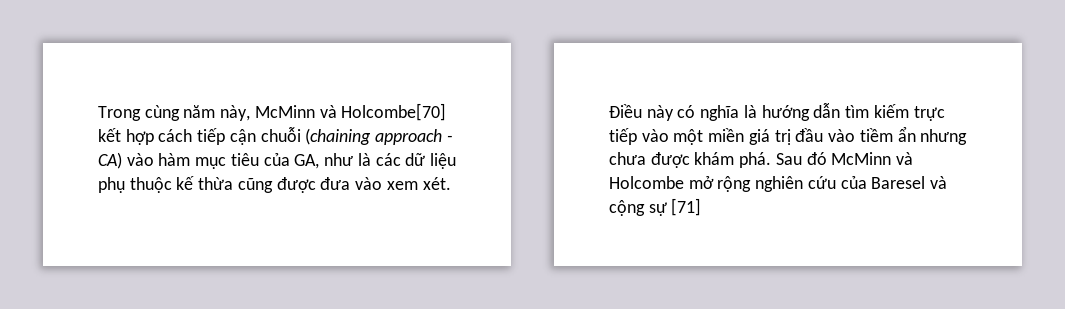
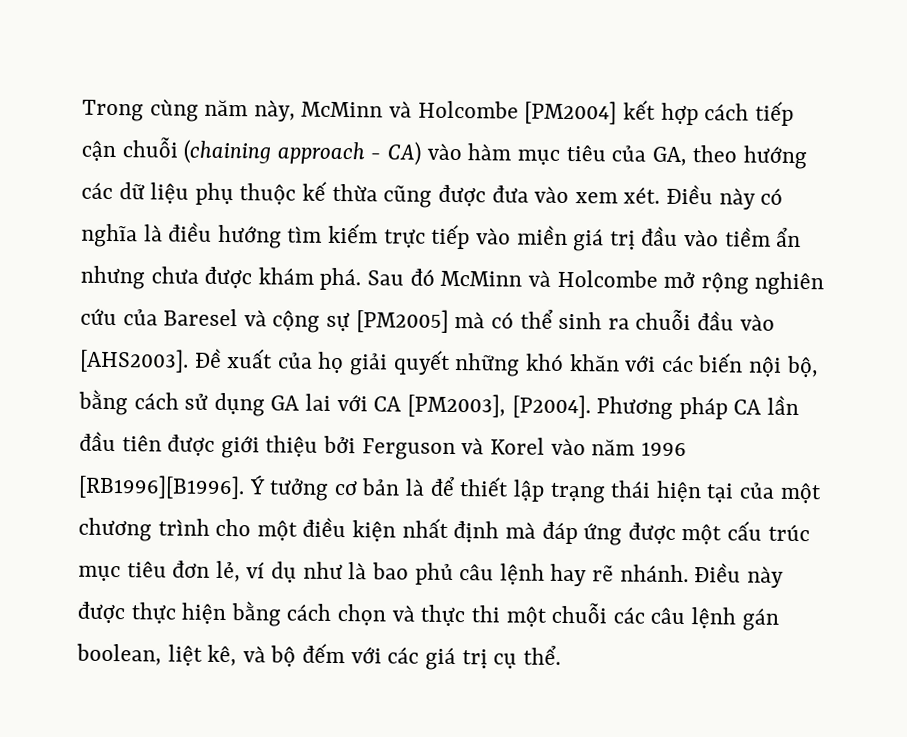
[341,103,447,121] Holcombe[70] -> [417,100,618,125] Holcombe [PM2004]
[324,153,371,166] như là -> [692,145,807,170] theo hướng
[761,103,841,121] hướng dẫn -> [168,222,282,249] điều hướng
[673,129,704,145] một -> (511, 236) none
[671,198,702,216] [71] -> [355,309,775,333] [79,348,819,378] [78,389,799,420] [79,431,687,461] [78,474,822,504] [78,517,810,546] [78,560,784,588] [77,601,779,631] [76,643,561,671] [PM2005] mà có thể sinh ra chuỗi đầu vào [AHS2003]. Đề xuất của họ giải quyết những khó khăn với các biến nội bộ, bằng cách sử dụng GA lai với CA [PM2003], [P2004]. Phương pháp CA lần đầu tiên được giới thiệu bởi Ferguson và Korel vào năm 1996 [RB1996][B1996]. Ý tưởng cơ bản là để thiết lập trạng thái hiện tại của một chương trình cho một điều kiện nhất định mà đáp ứng được một cấu trúc mục tiêu đơn lẻ, ví dụ như là bao phủ câu lệnh hay rẽ nhánh. Điều này được thực hiện bằng cách chọn và thực thi một chuỗi các câu lệnh gán boolean, liệt kê, và bộ đếm với các giá trị cụ thể.

